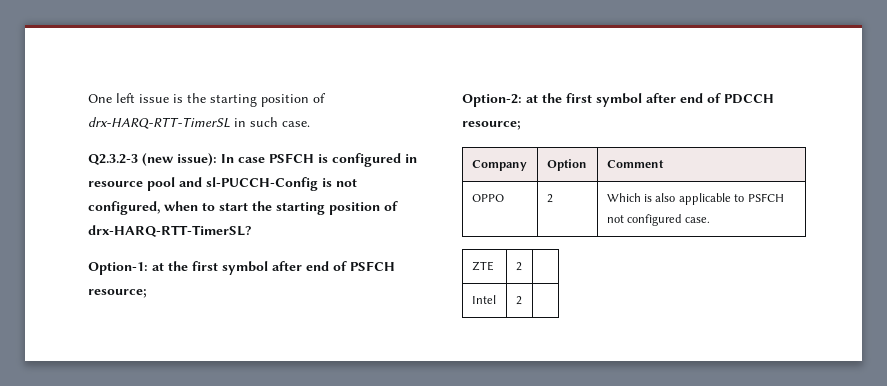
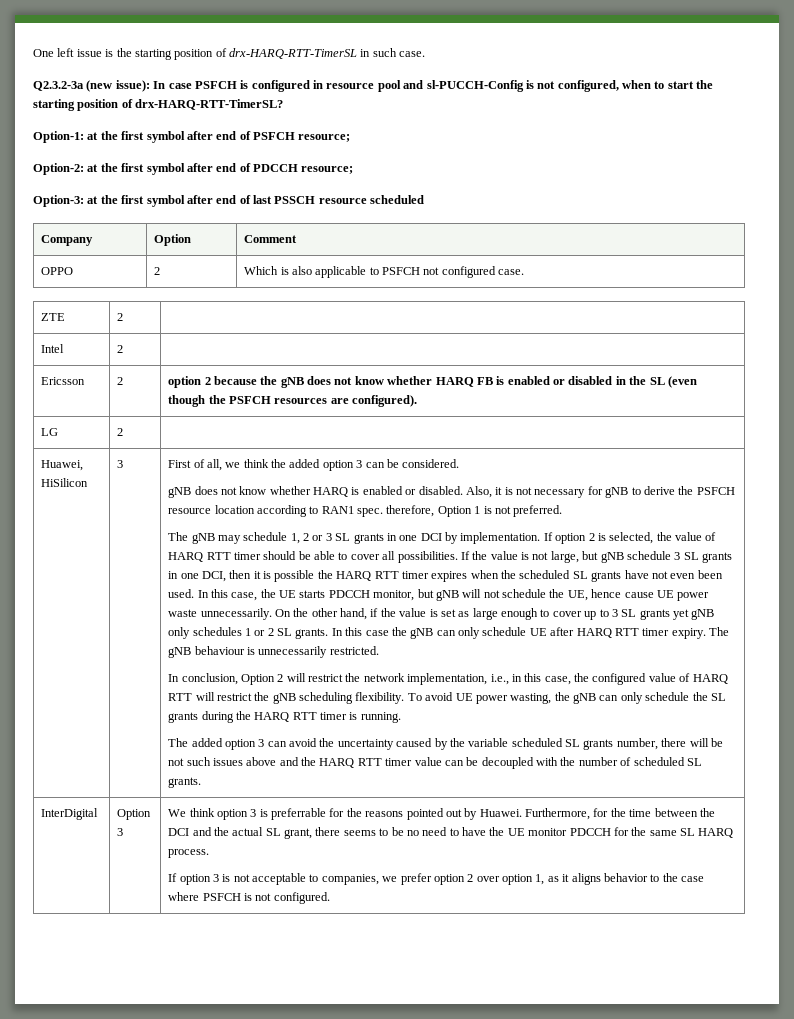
[88,154,138,165] Q2.3.2-3 -> [33,81,84,91] Q2.3.2-3a
(521, 125) none -> [33,195,425,207] // Option-3: at the first symbol after end of last PSSCH resource scheduled
(522, 300) none -> [41,377,86,385] [117,377,124,385] [168,376,697,388] [168,395,418,407] [41,428,59,436] [117,428,124,436] [41,460,84,471] [41,478,89,487] [117,460,124,468] [168,459,460,471] [168,486,735,498] [168,505,563,517] [168,532,717,544] [168,551,733,563] [168,570,723,582] [168,589,710,601] [168,608,715,620] [168,627,730,639] [168,646,379,658] [168,673,728,685] [168,692,726,704] [168,711,401,723] [168,738,723,750] [168,757,702,769] [168,777,202,788] [41,808,99,820] [117,809,152,820] [117,828,124,836] [168,808,715,820] [168,827,734,839] [168,849,210,858] [168,873,705,885] [168,892,330,904] // Ericsson | 2 | option 2 because the gNB does not know whether HARQ FB is enabled or disabled in the SL (even though the PSFCH resources are configured). // LG | 2 | // Huawei, HiSilicon | 3 | First of all, we think the added option 3 can be considered. // gNB does not know whether HARQ is enabled or disabled. Also, it is not necessary for gNB to derive the PSFCH resource location according to RAN1 spec. therefore, Option 1 is not preferred. // The gNB may schedule 1, 2 or 3 SL grants in one DCI by implementation. If option 2 is selected, the value of HARQ RTT timer should be able to cover all possibilities. If the value is not large, but gNB schedule 3 SL grants in one DCI, then it is possible the HARQ RTT timer expires when the scheduled SL grants have not even been used. In this case, the UE starts PDCCH monitor, but gNB will not schedule the UE, hence cause UE power waste unnecessarily. On the other hand, if the value is set as large enough to cover up to 3 SL grants yet gNB only schedules 1 or 2 SL grants. In this case the gNB can only schedule UE after HARQ RTT timer expiry. The gNB behaviour is unnecessarily restricted. // In conclusion, Option 2 will restrict the network implementation, i.e., in this case, the configured value of HARQ RTT will restrict the gNB scheduling flexibility. To avoid UE power wasting, the gNB can only schedule the SL grants during the HARQ RTT timer is running. // The added option 3 can avoid the uncertainty caused by the variable scheduled SL grants number, there will be not such issues above and the HARQ RTT timer value can be decoupled with the number of scheduled SL grants. // InterDigital | Option 3 | We think option 3 is preferrable for the reasons pointed out by Huawei. Furthermore, for the time between the DCI and the actual SL grant, there seems to be no need to have the UE monitor PDCCH for the same SL HARQ process. // If option 3 is not acceptable to companies, we prefer option 2 over option 1, as it aligns behavior to the case where PSFCH is not configured.

